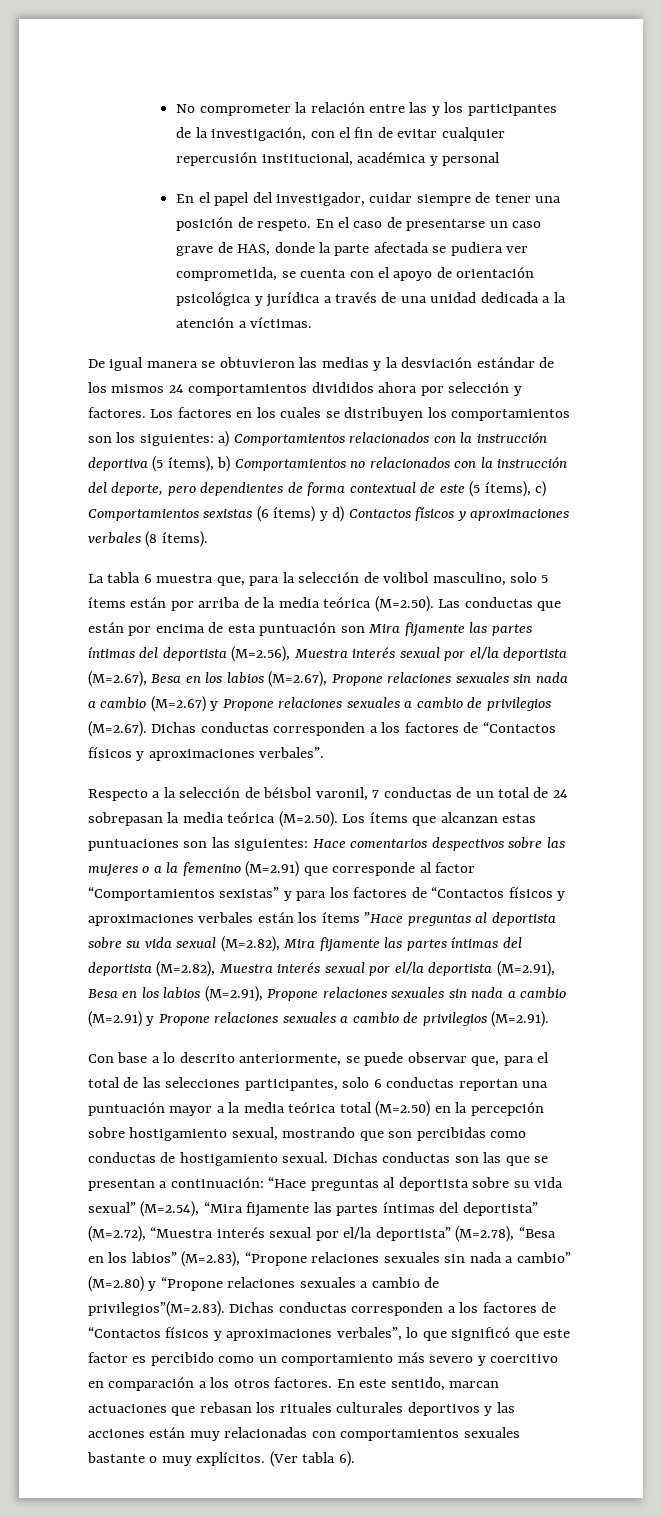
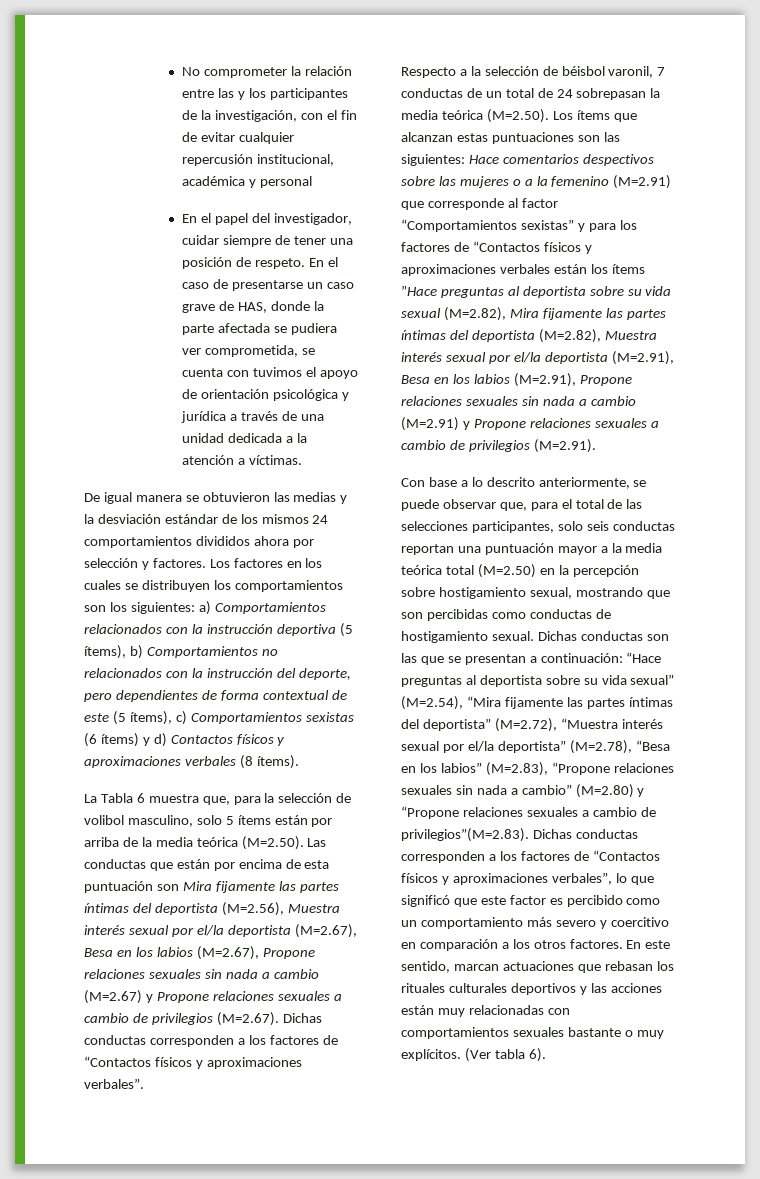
(374, 274) none -> [253,367,303,377] tuvimos
[107,572,141,583] tabla -> [100,793,133,803] Tabla
[373,1079,382,1088] 6 -> [586,521,609,531] seis

